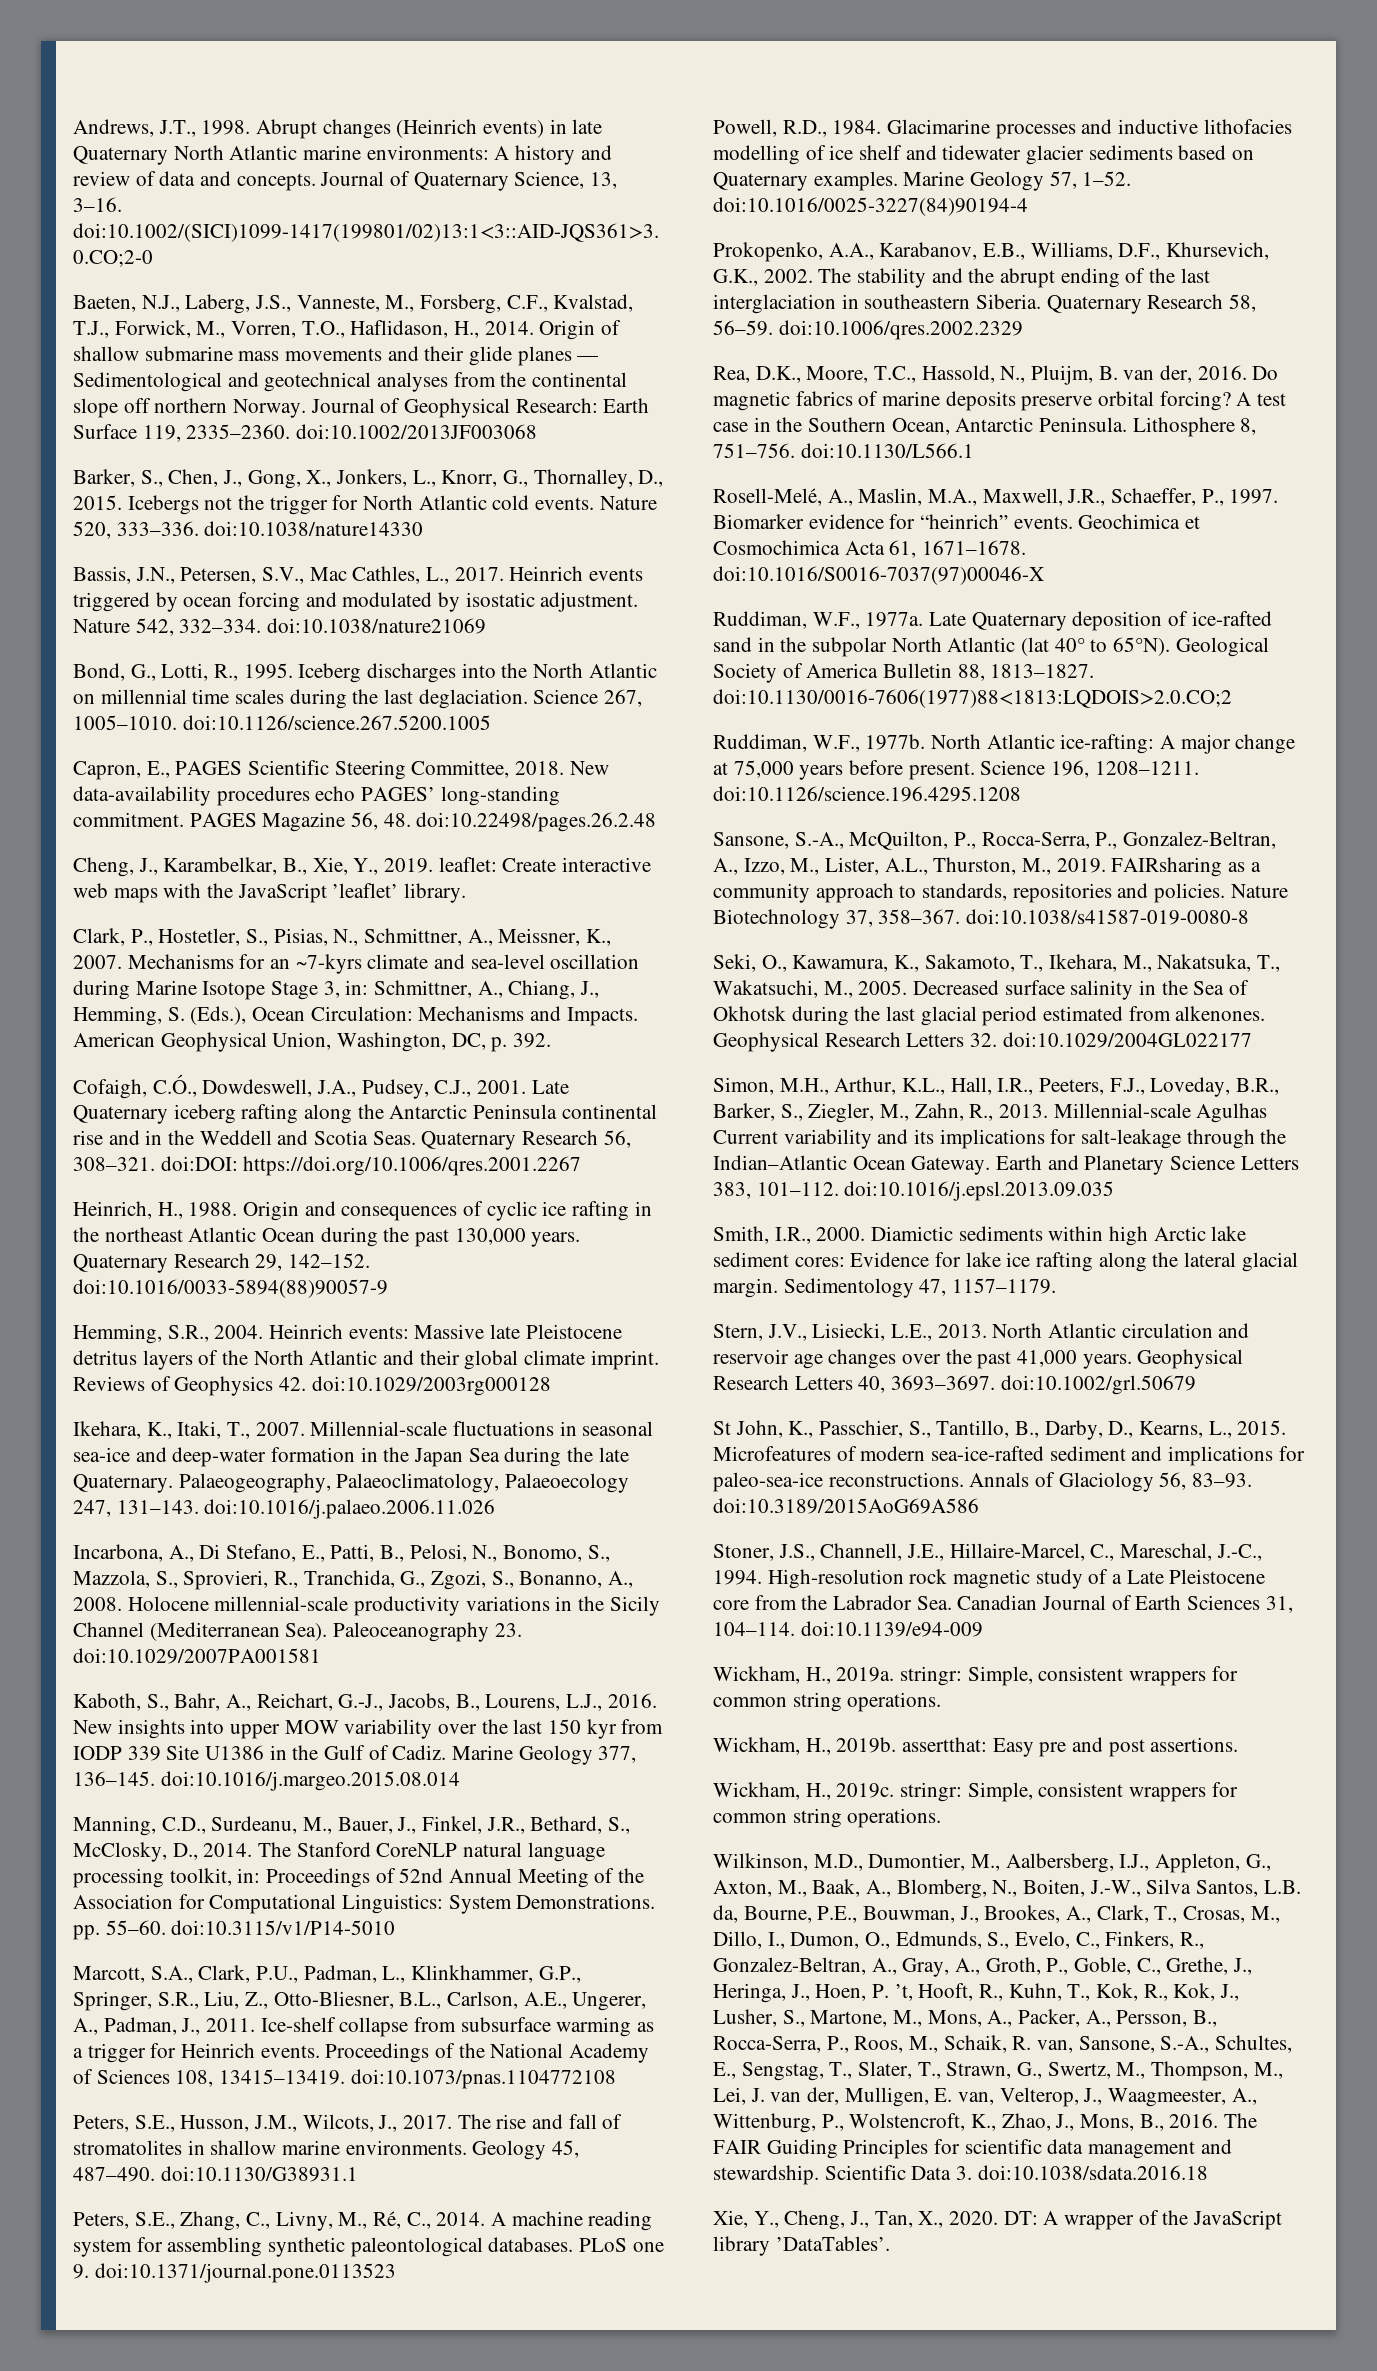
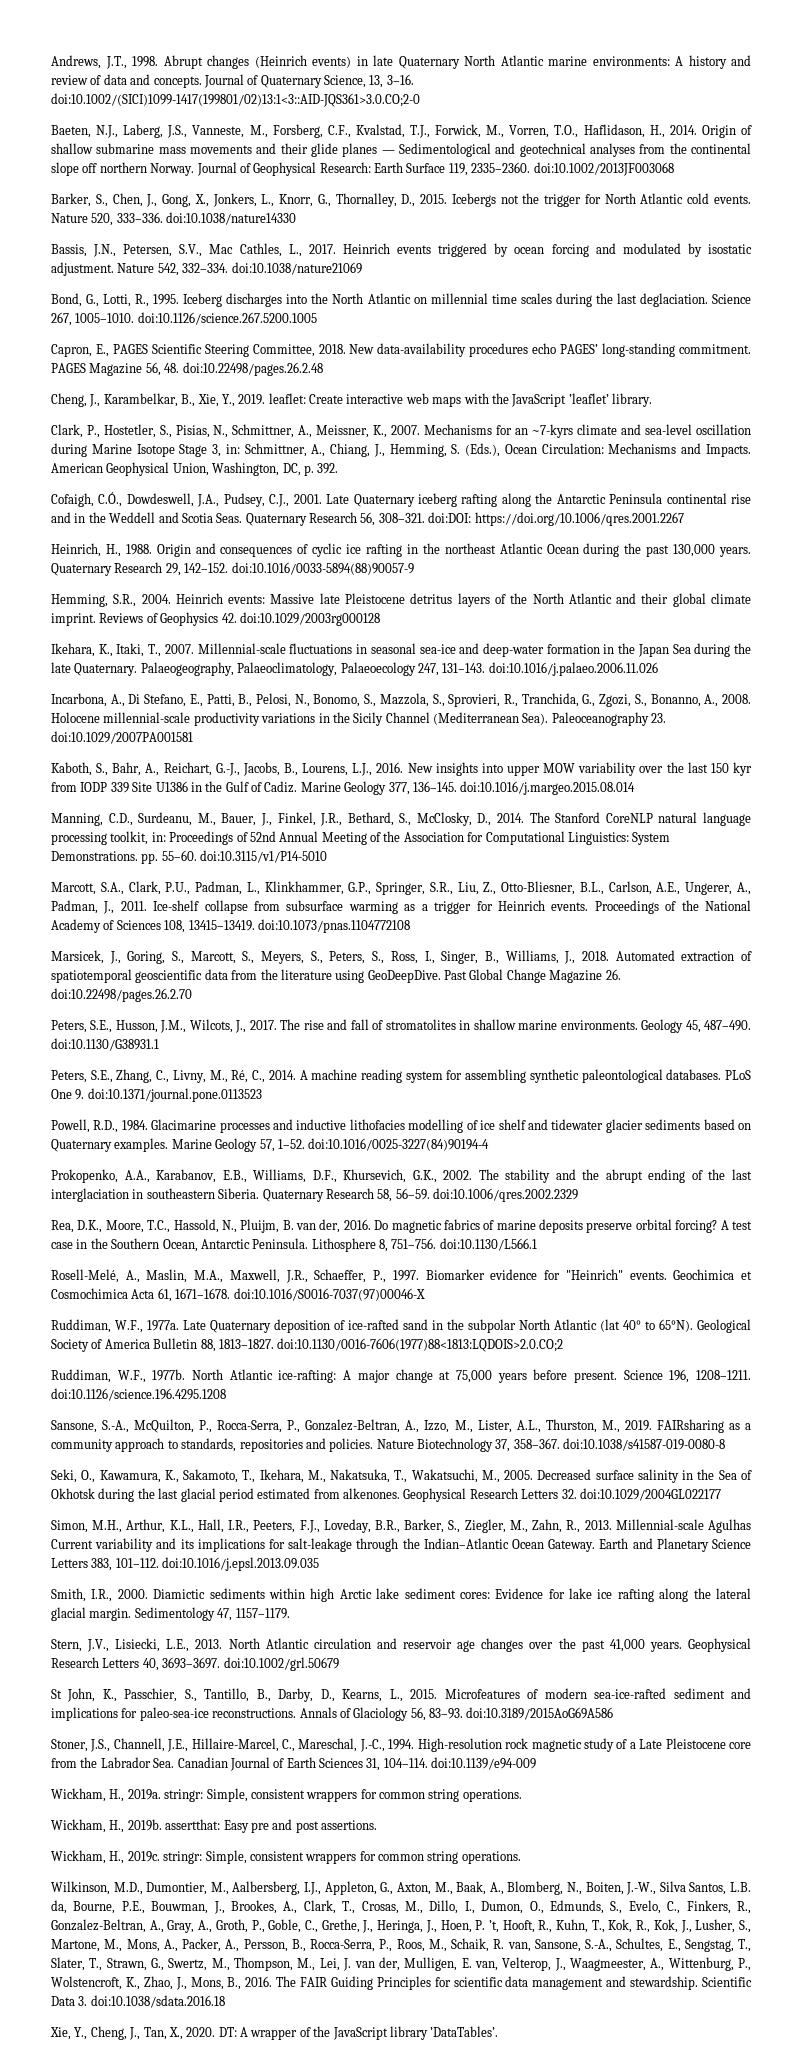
(616, 2079) none -> [51,950,753,964] [51,969,621,983] [51,988,192,1002] // Marsicek, J., Goring, S., Marcott, S., Meyers, S., Peters, S., Ross, I., Singer, B., Williams, J., 2018. Automated extraction of spatiotemporal geoscientific data from the literature using GeoDeepDive. Past Global Change Magazine 26. doi:10.22498/pages.26.2.70
[632,2242,664,2252] one -> [51,1089,72,1099] One
[920,514,1009,529] “heinrich” -> [565,1269,623,1280] "Heinrich"

